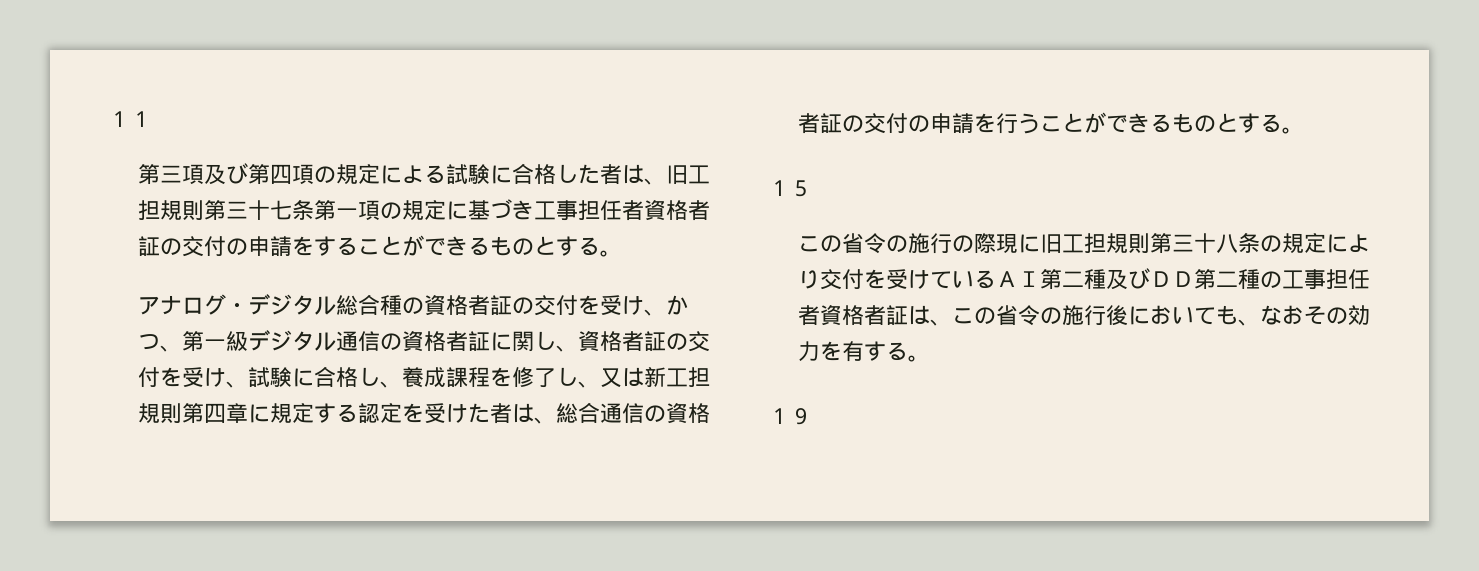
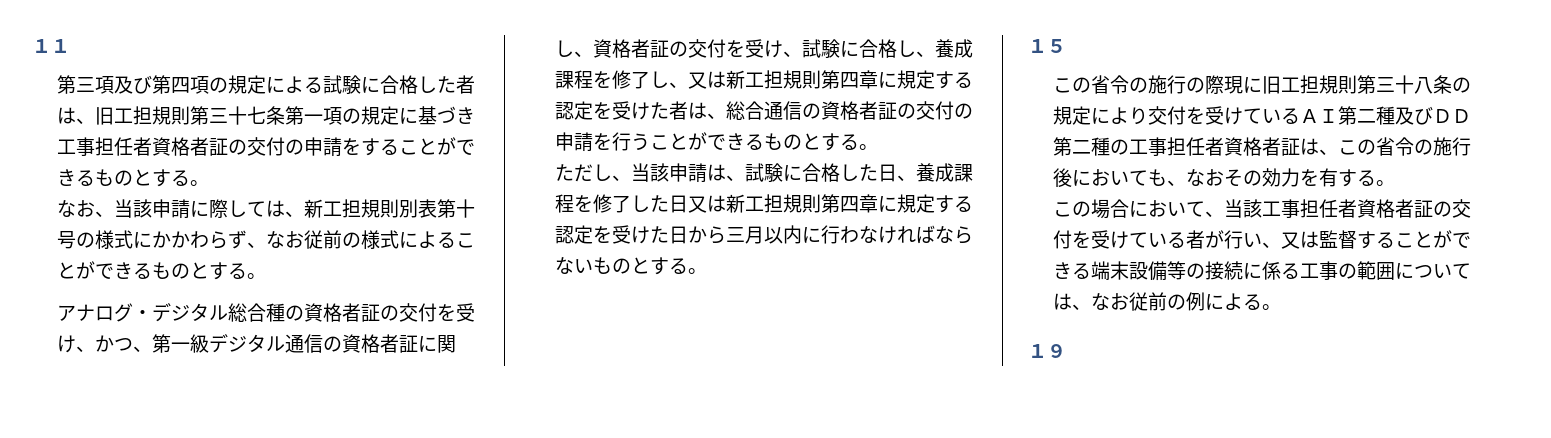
(622, 253) none -> [57,199,476,219] [57,230,476,249] [57,261,267,280] // なお、当該申請に際しては、新工担規則別表第十号の様式にかかわらず、なお従前の様式によることができるものとする。
(1304, 130) none -> [555,163,974,183] [555,194,974,213] [555,225,974,244] [555,257,708,275] // ただし、当該申請は、試験に合格した日、養成課程を修了した日又は新工担規則第四章に規定する認定を受けた日から三月以内に行わなければならないものとする。
(930, 358) none -> [1053,199,1472,219] [1053,230,1472,249] [1053,261,1472,281] [1053,292,1282,311] // この場合において、当該工事担任者資格者証の交付を受けている者が行い、又は監督することができる端末設備等の接続に係る工事の範囲については、なお従前の例による。

